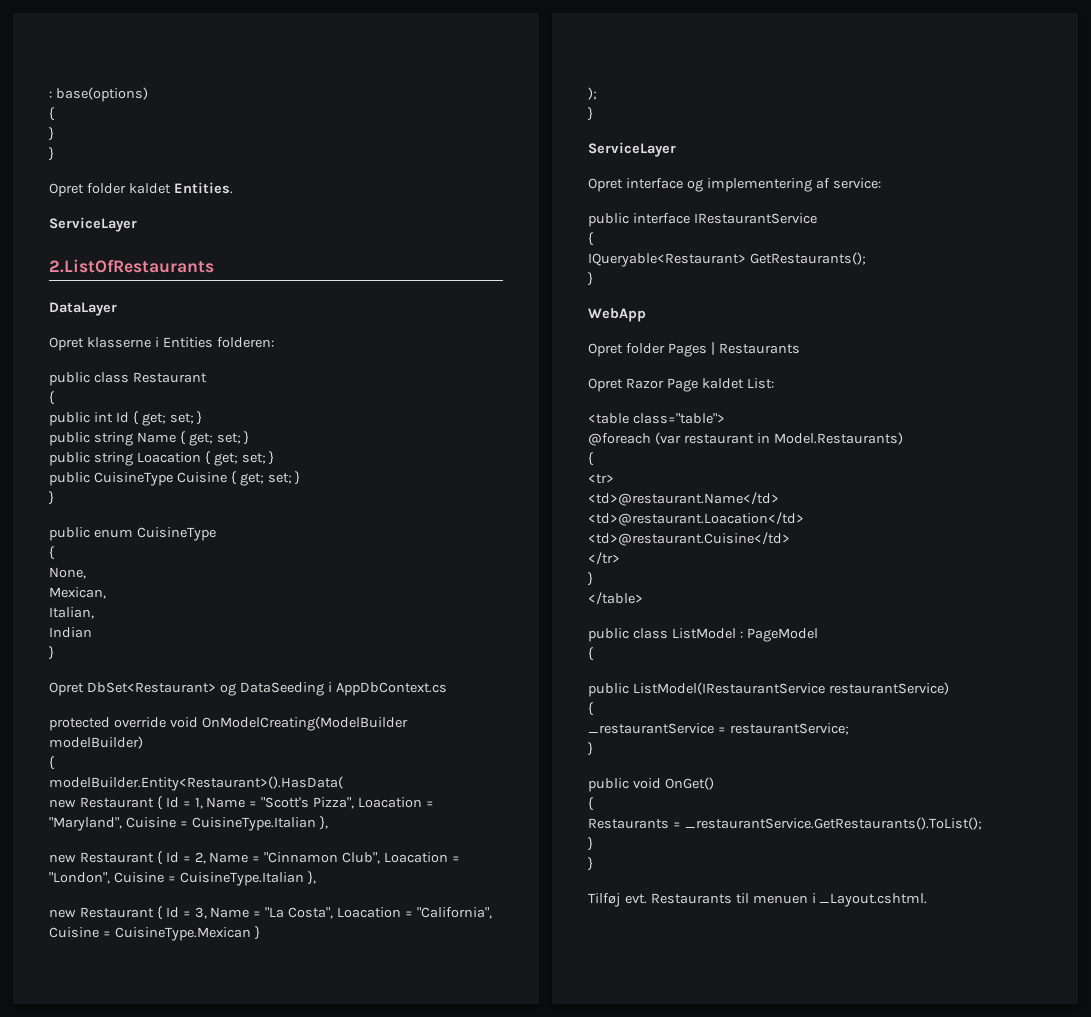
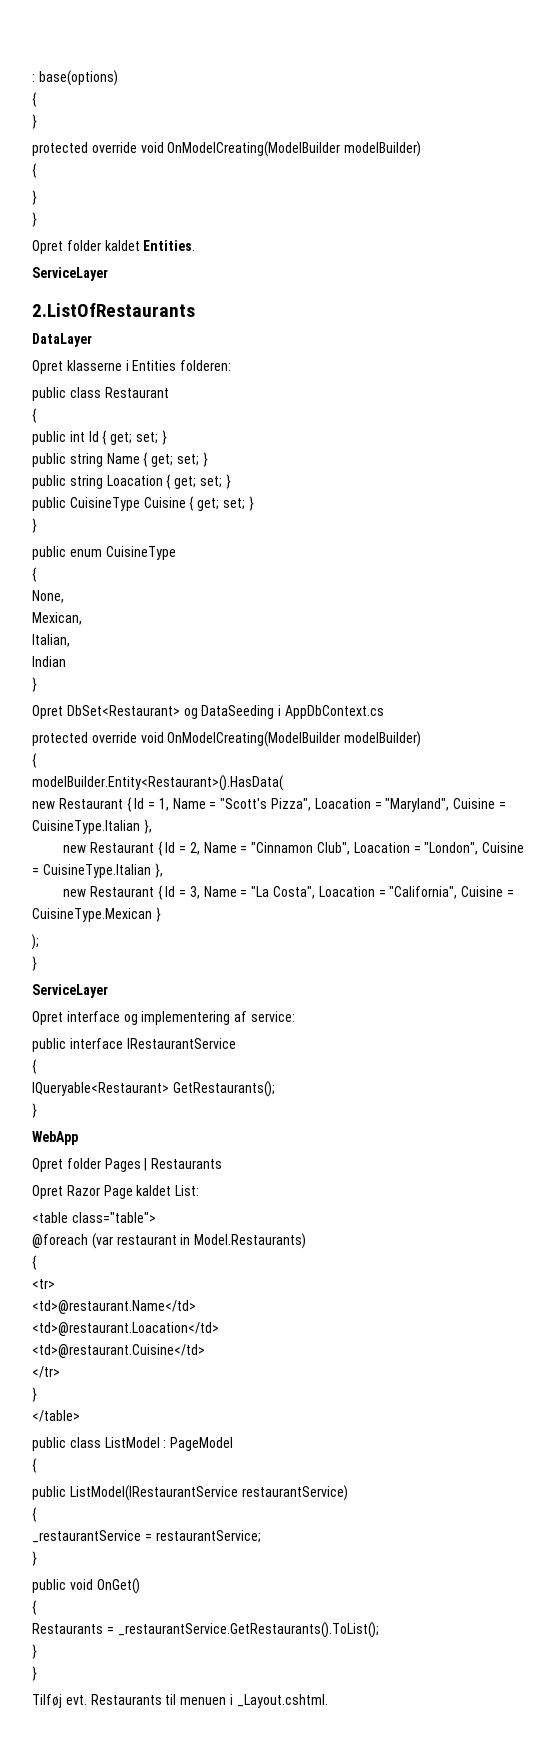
(54, 134) none -> [32,141,422,157] [32,163,37,178] [32,190,37,205] // protected override void OnModelCreating(ModelBuilder modelBuilder) // { // }

